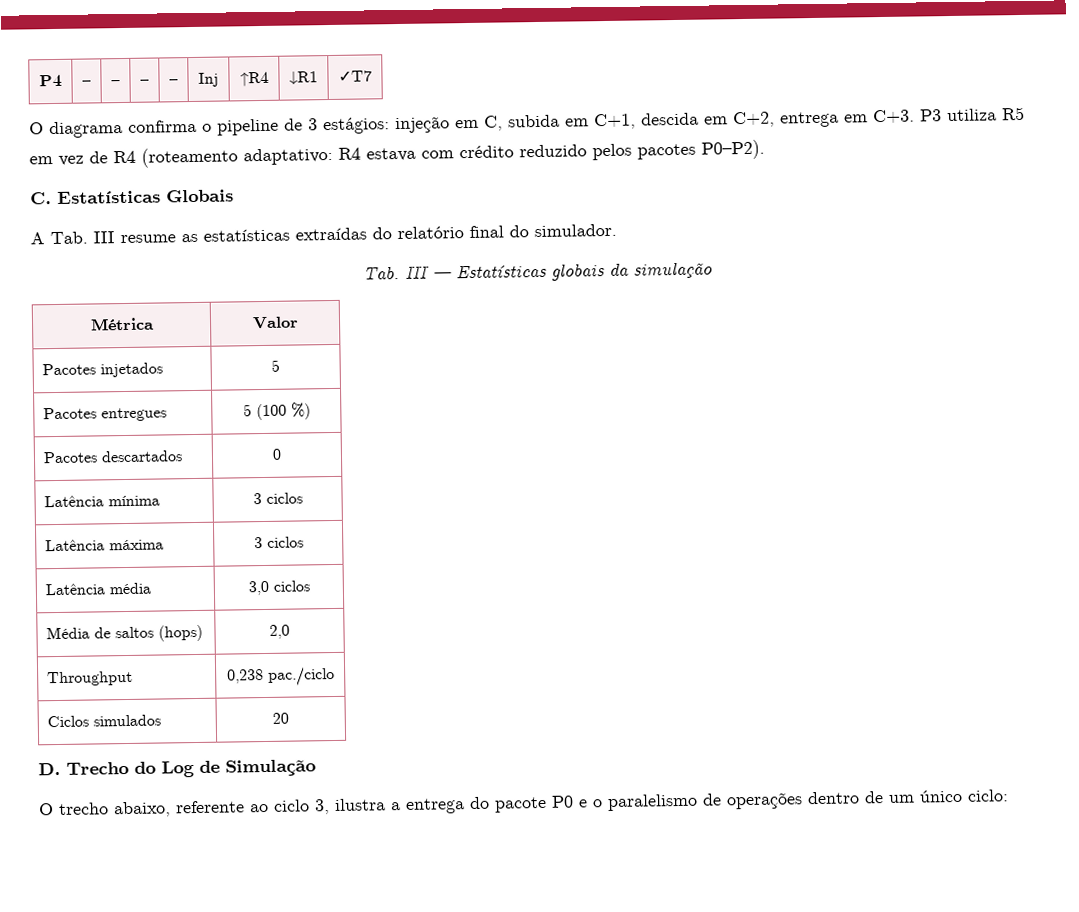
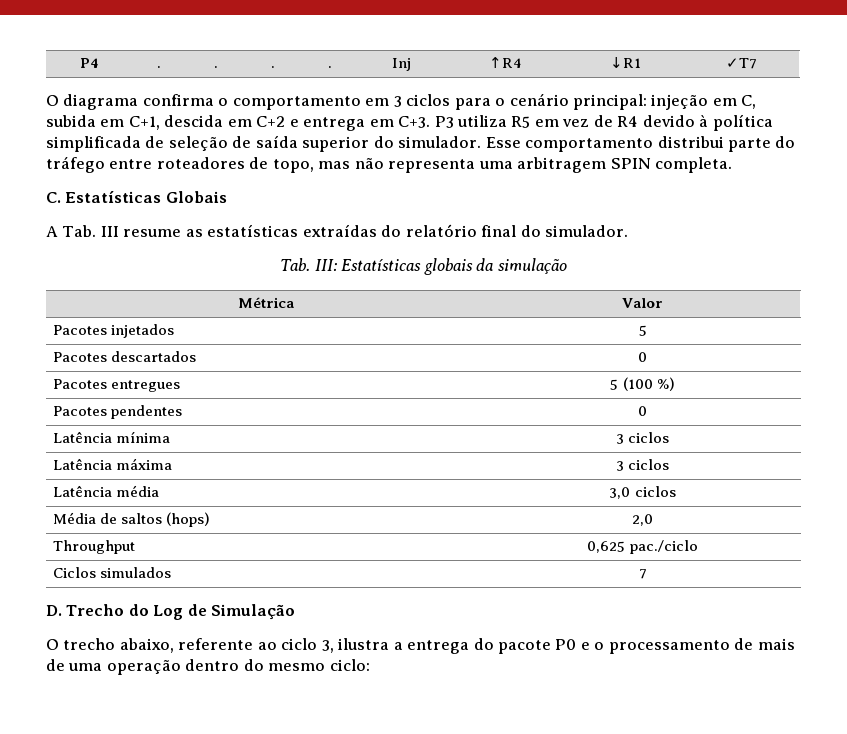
[82,80,91,86] [111,80,120,86] [140,79,149,85] [169,79,178,85] – | – | – | – -> [157,66,161,68] [214,66,218,68] [271,66,275,68] [328,66,332,68] . | . | . | .
[217,117,390,136] pipeline de 3 estágios: -> [232,93,648,110] comportamento em 3 ciclos para o cenário principal:
[733,111,775,128] C+2, -> [256,116,299,127] C+2 e
[141,139,765,168] (roteamento adaptativo: R4 estava com crédito reduzido pelos pacotes P0–P2). -> [642,114,773,131] [46,135,796,152] [46,156,733,173] devido à política simplificada de seleção de saída superior do simulador. Esse comportamento distribui parte do tráfego entre roteadores de topo, mas não representa uma arbitragem SPIN completa.
[404,265,452,279] III — -> [314,259,337,271] III:
(280, 365) none -> [53,351,197,362] [638,352,647,362] // Pacotes descartados | 0
[101,450,184,463] descartados -> [111,405,183,419] pendentes
[226,669,264,684] 0,238 -> [587,541,626,553] 0,625
[272,712,289,724] 20 -> [638,569,647,579] 7
[607,789,963,812] paralelismo de operações dentro de um único -> [608,638,795,654] [46,659,326,675] processamento de mais de uma operação dentro do mesmo

